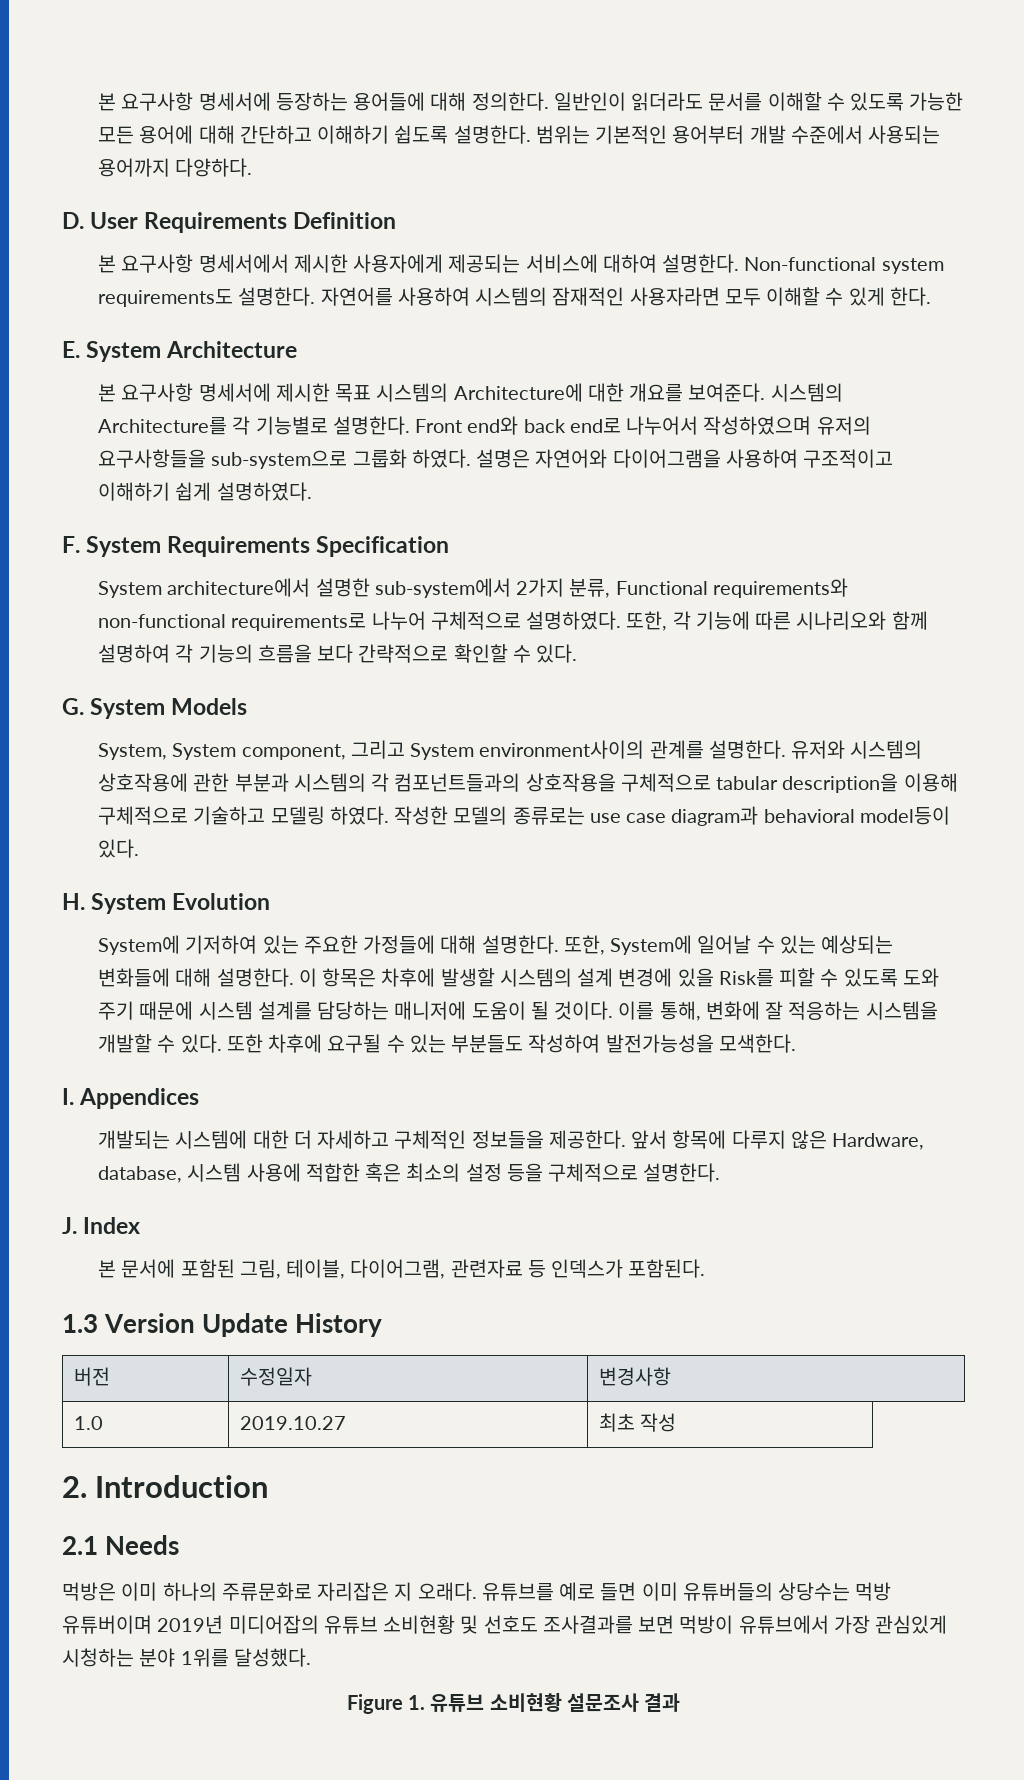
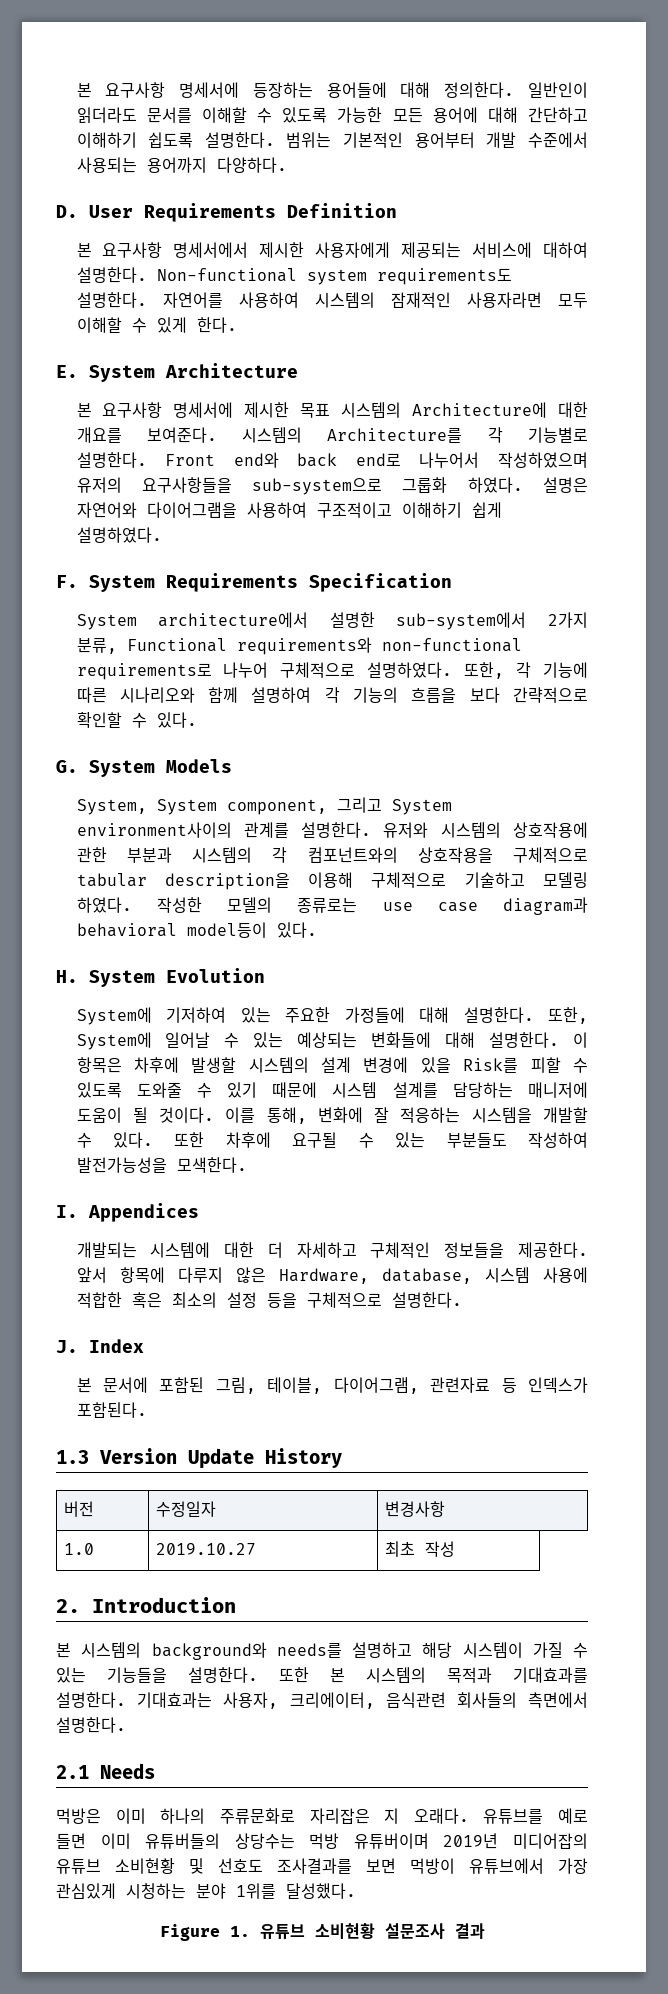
[394,773,521,792] 컴포넌트들과의 -> [307,847,398,863] 컴포넌트와의
[902,968,939,987] [97,1001,134,1020] 도와 주기 -> [136,1082,258,1098] 도와줄 수 있기
(269, 1486) none -> [56,1642,588,1660] [56,1667,588,1683] [56,1692,588,1709] [56,1717,126,1733] // 본 시스템의 background와 needs를 설명하고 해당 시스템이 가질 수 있는 기능들을 설명한다. 또한 본 시스템의 목적과 기대효과를 설명한다. 기대효과는 사용자, 크리에이터, 음식관련 회사들의 측면에서 설명한다.

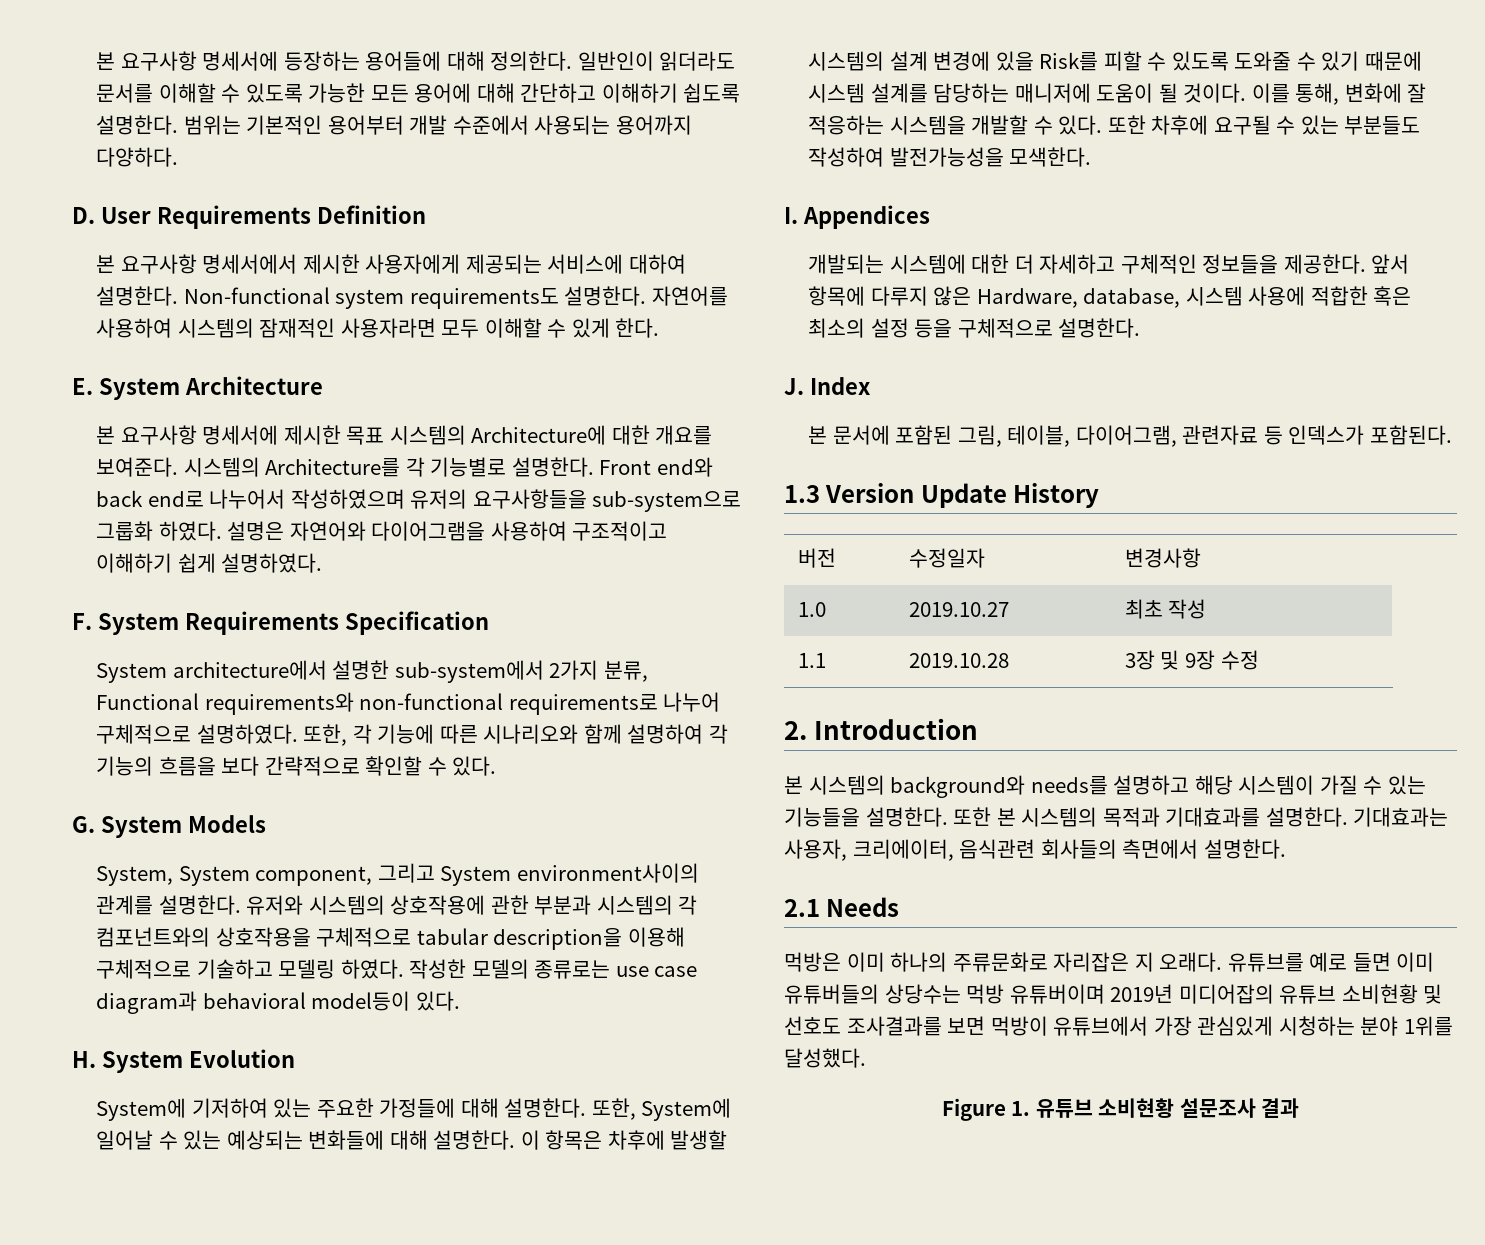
(456, 1549) none -> [797,653,826,668] [908,653,1009,668] [1124,650,1259,670] // 1.1 | 2019.10.28 | 3장 및 9장 수정

